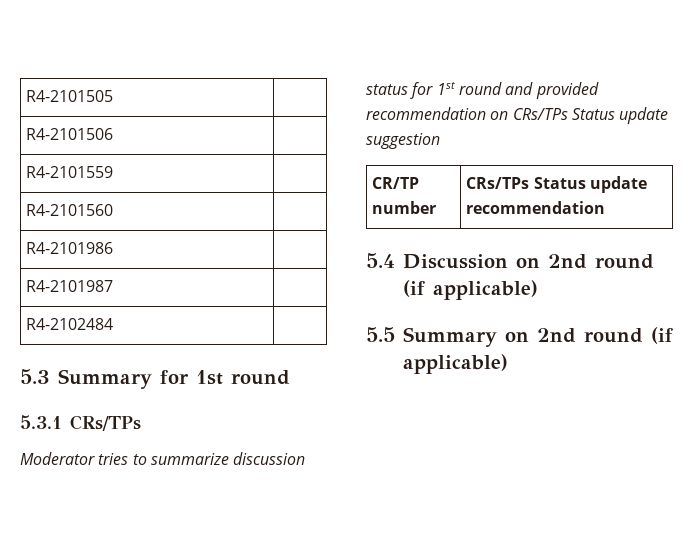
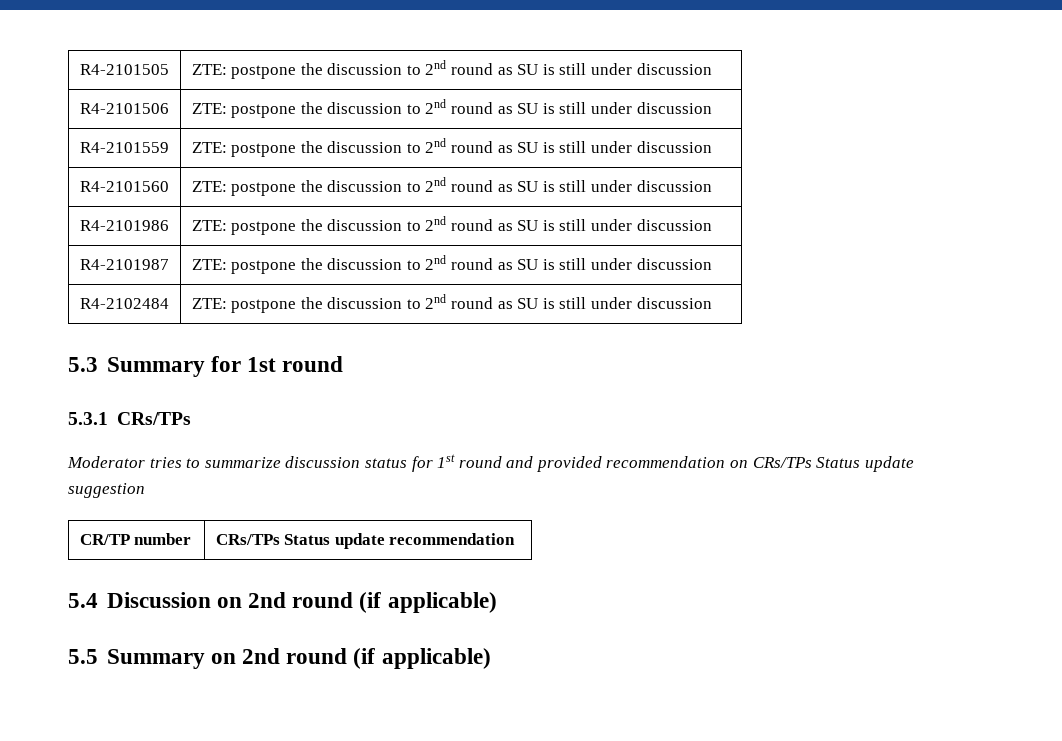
[26,128,114,140] [26,166,114,178] [26,204,114,216] [26,242,114,254] [26,280,114,292] [26,318,114,330] // R4-2101506 | // R4-2101559 | // R4-2101560 | // R4-2101986 | // R4-2101987 | // R4-2102484 | -> [191,60,712,79] [79,103,169,114] [191,99,712,118] [79,142,169,153] [191,138,712,157] [79,181,169,192] [191,177,712,196] [79,220,169,231] [191,216,712,235] [79,259,169,270] [191,255,712,274] [79,298,169,309] [191,294,712,313] ZTE: postpone the discussion to 2nd round as SU is still under discussion // R4-2101506 | ZTE: postpone the discussion to 2nd round as SU is still under discussion // R4-2101559 | ZTE: postpone the discussion to 2nd round as SU is still under discussion // R4-2101560 | ZTE: postpone the discussion to 2nd round as SU is still under discussion // R4-2101986 | ZTE: postpone the discussion to 2nd round as SU is still under discussion // R4-2101987 | ZTE: postpone the discussion to 2nd round as SU is still under discussion // R4-2102484 | ZTE: postpone the discussion to 2nd round as SU is still under discussion

